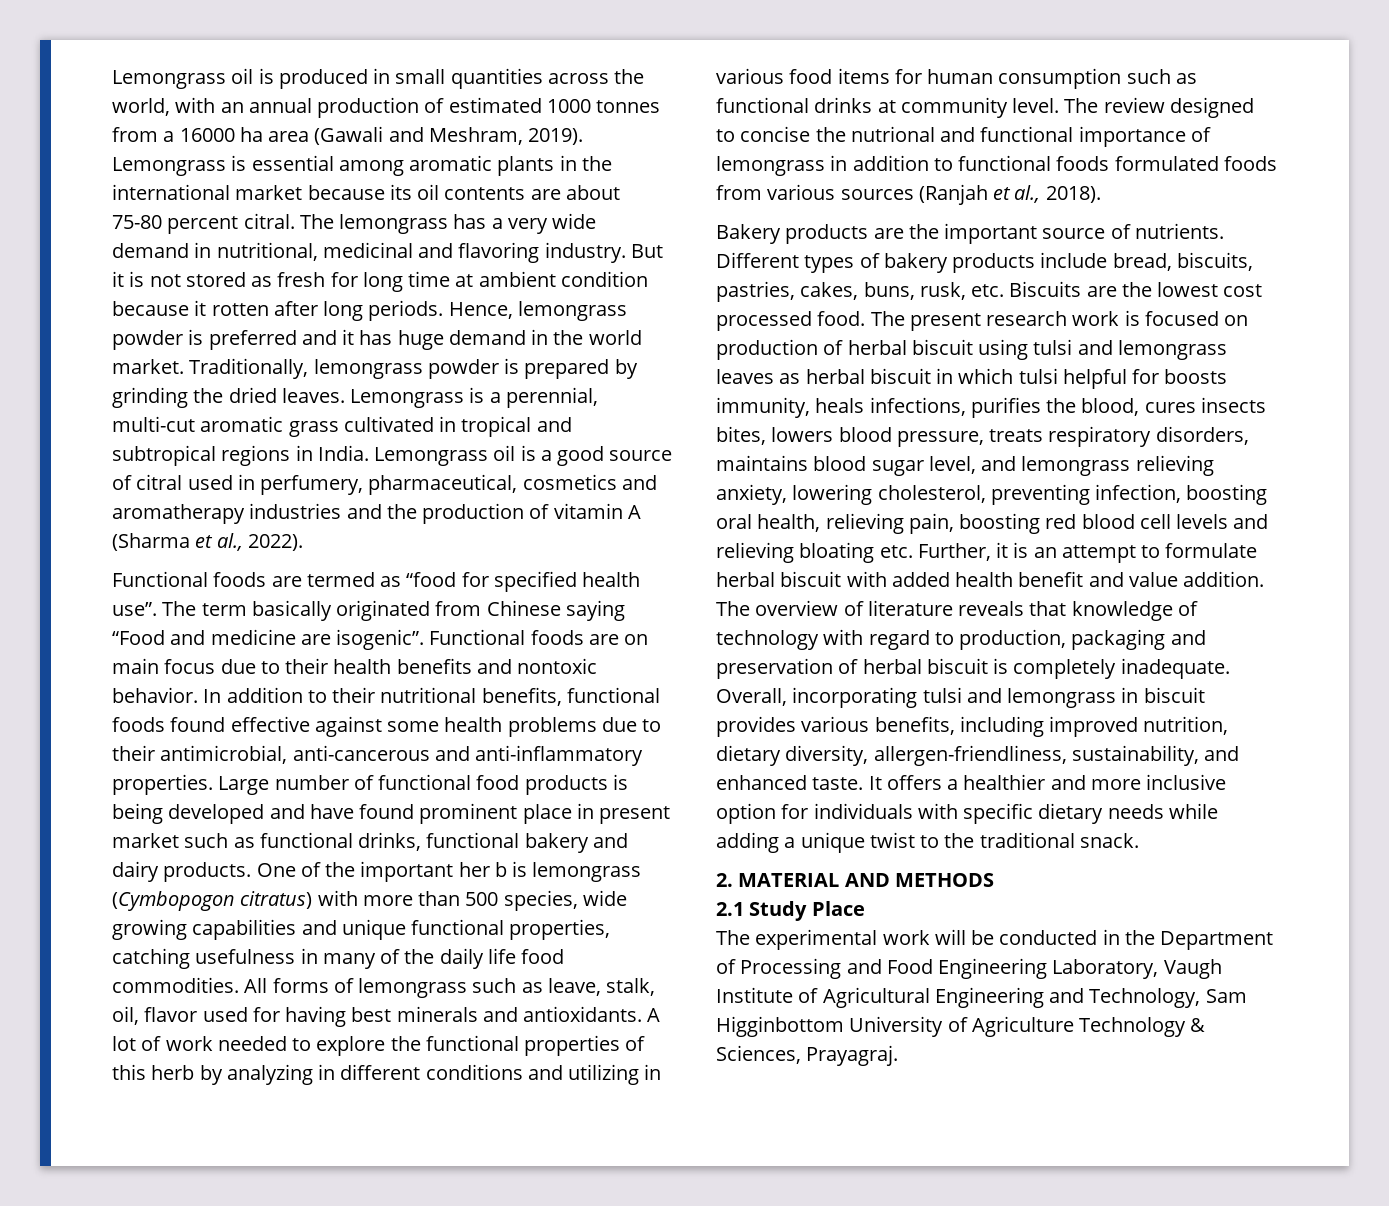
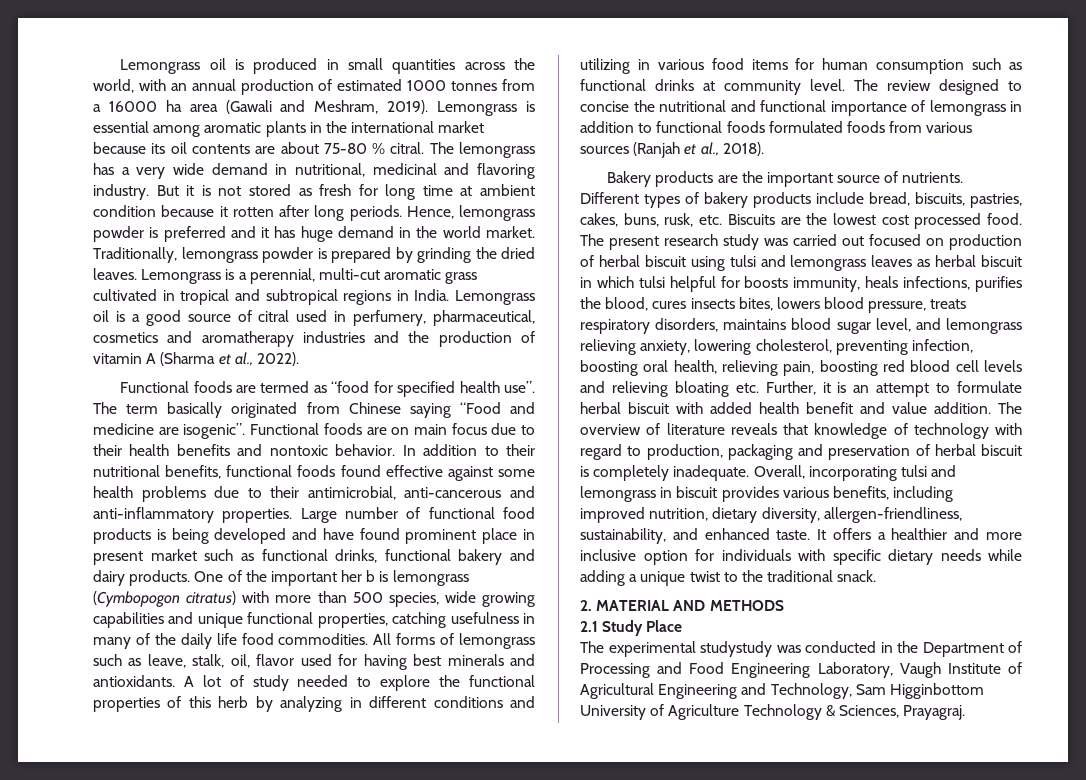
[167,216,239,234] percent -> [372,143,386,154] %
[165,1036,213,1051] work -> [252,675,289,691] study
[850,126,935,142] nutrional -> [659,100,726,112] nutritional
[1072,310,1140,326] work is -> [723,234,864,250] study was carried out
[882,929,995,945] work will be -> [700,641,801,657] studystudy was

